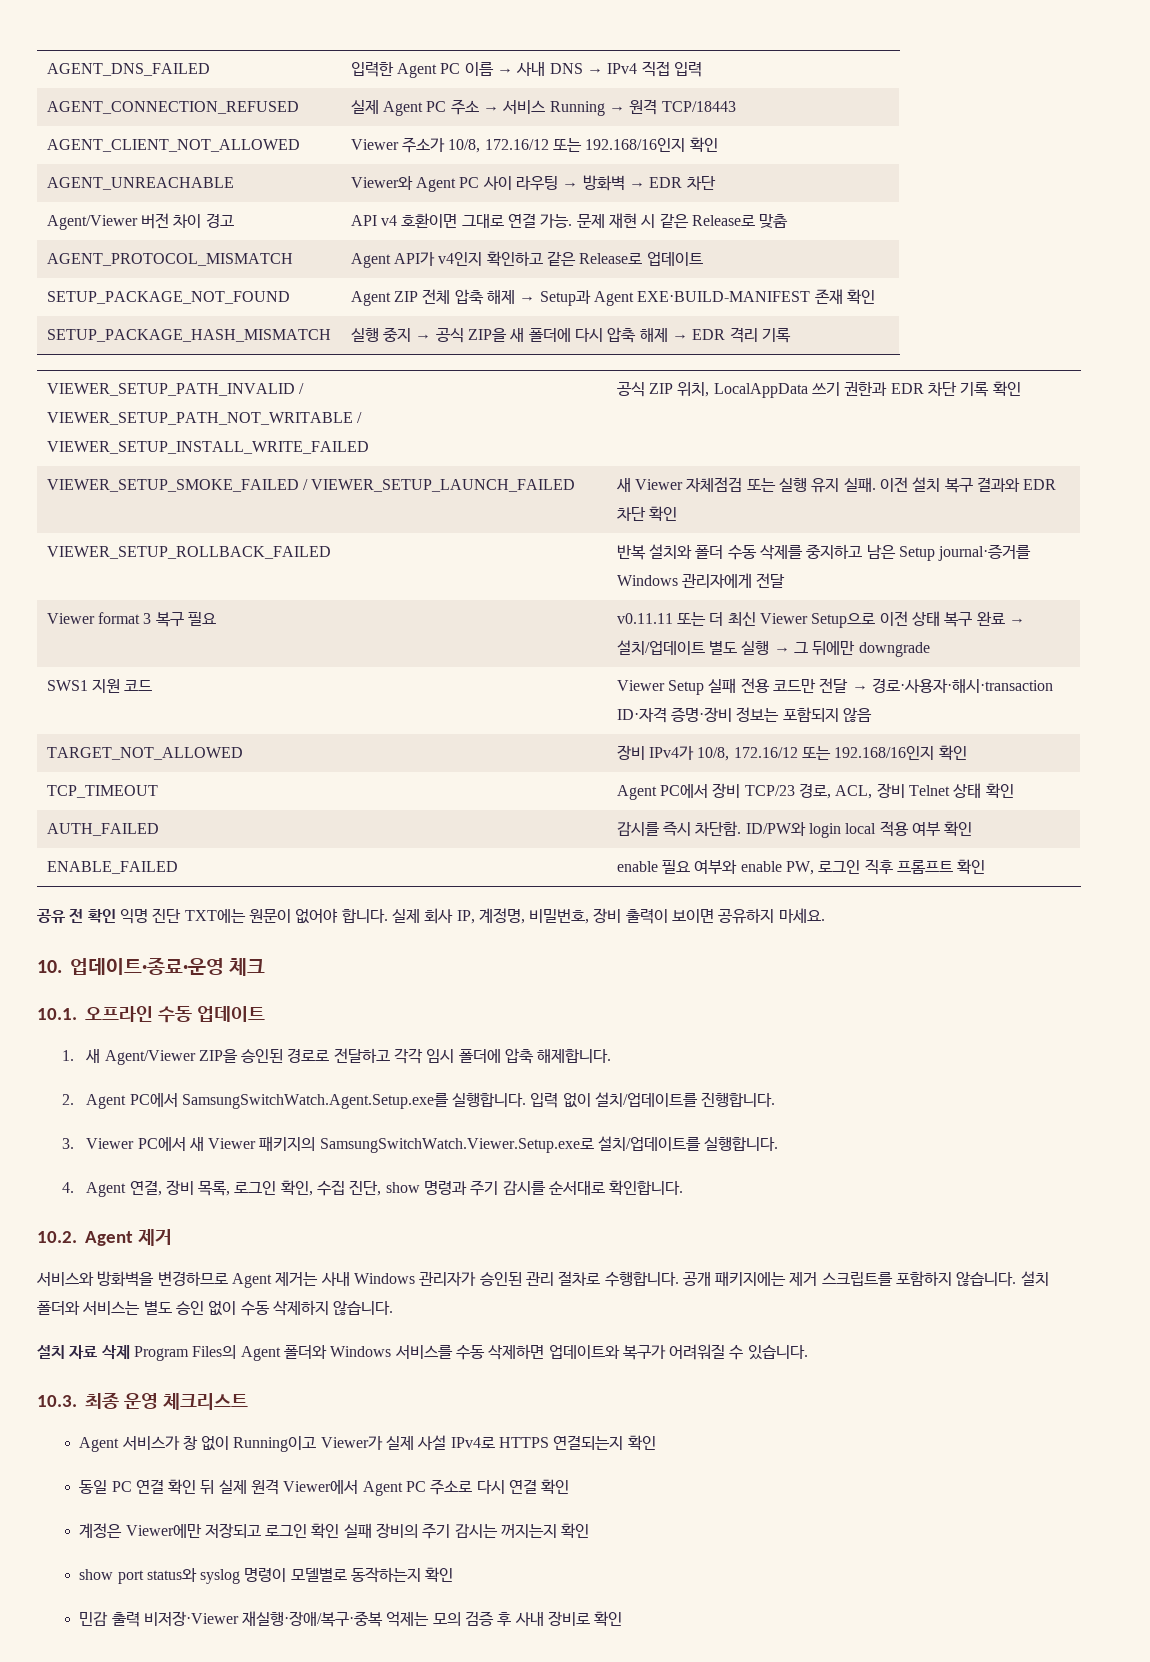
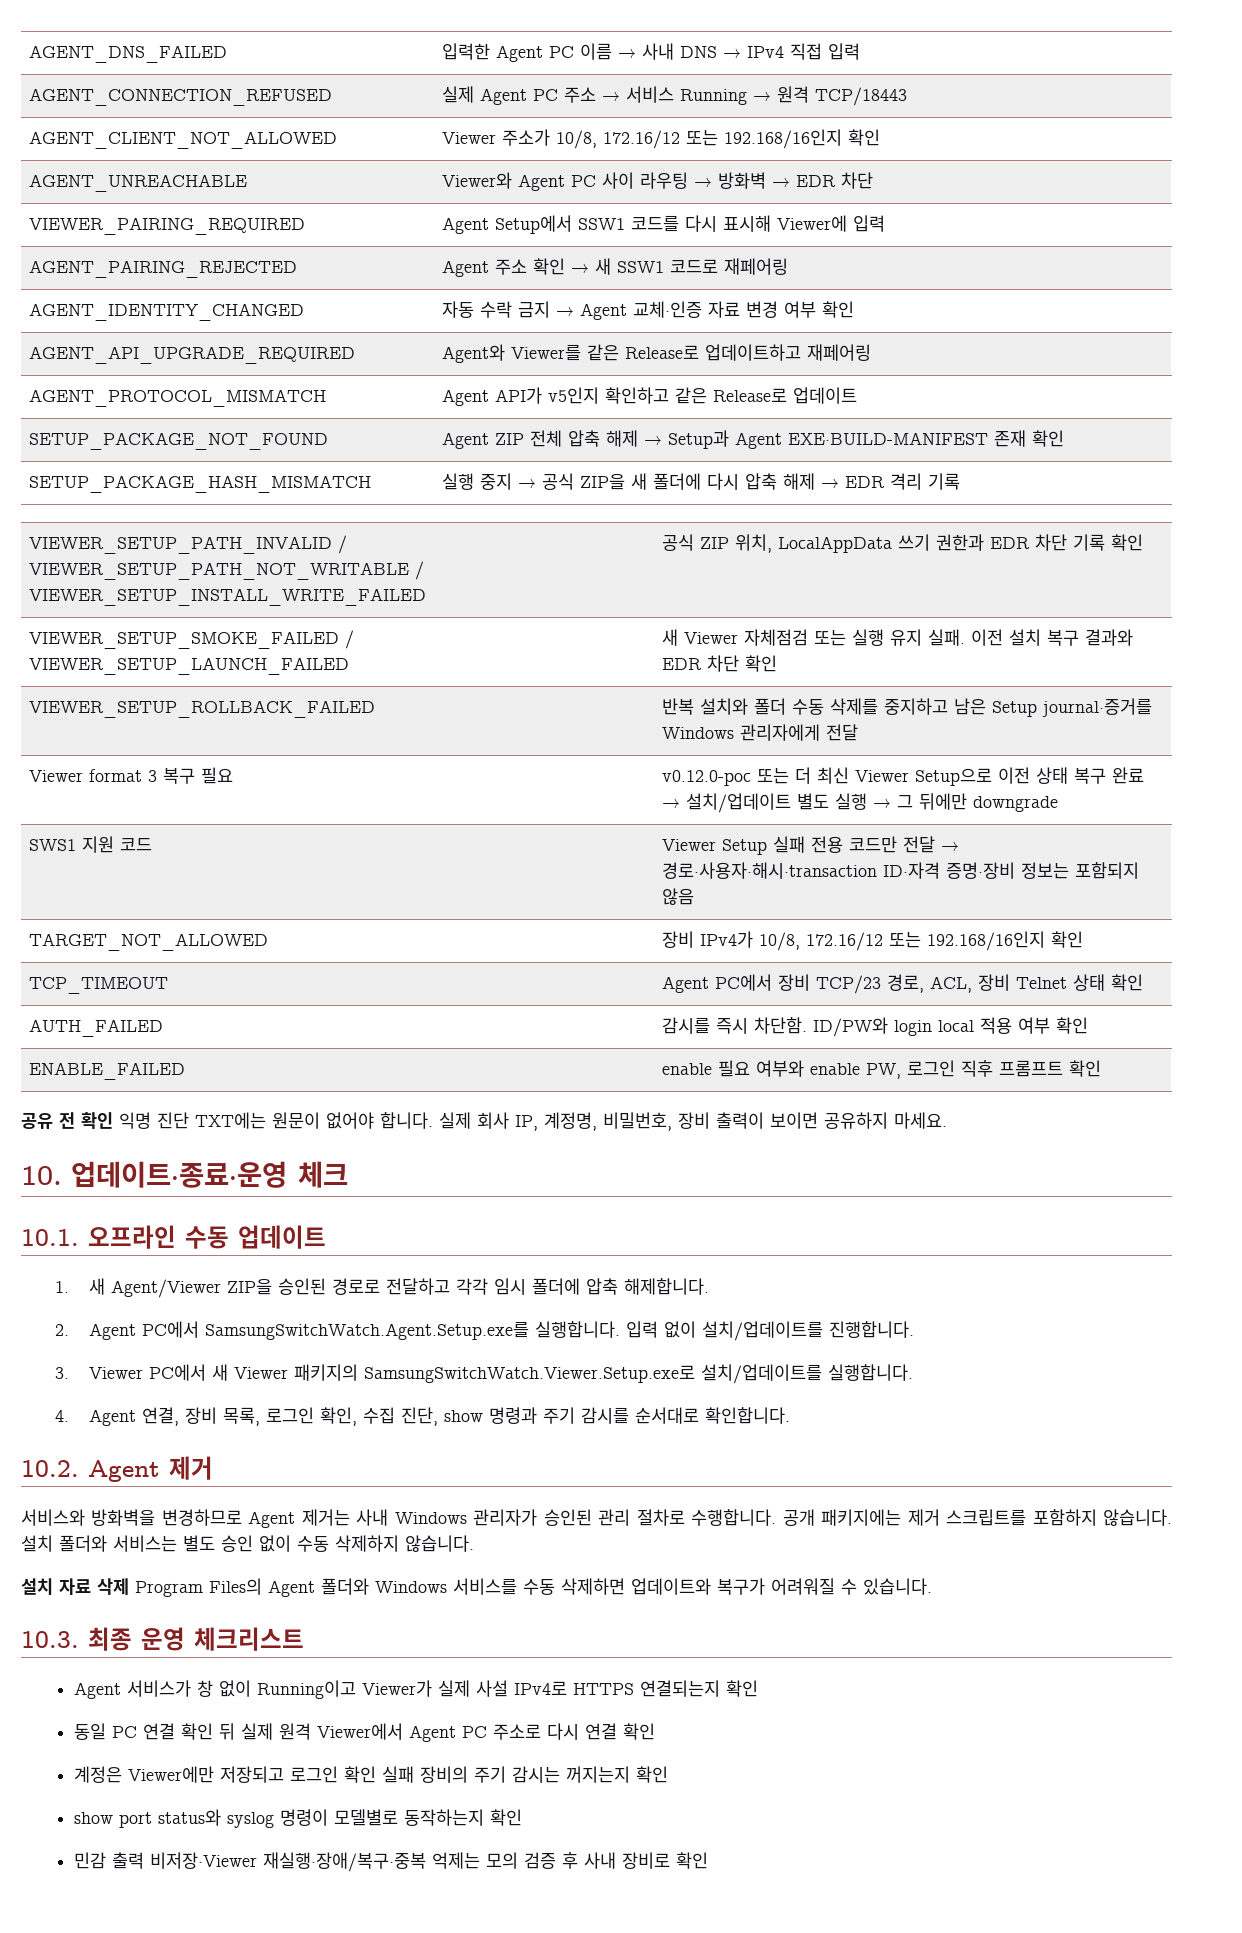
[46,213,234,230] [350,213,789,228] Agent/Viewer 버전 차이 경고 | API v4 호환이면 그대로 연결 가능. 문제 재현 시 같은 Release로 맞춤 -> [29,217,306,235] [442,215,886,234] [29,260,298,278] [442,258,789,277] [29,303,305,321] [442,301,855,320] [29,346,356,364] [442,344,872,363] VIEWER_PAIRING_REQUIRED | Agent Setup에서 SSW1 코드를 다시 표시해 Viewer에 입력 // AGENT_PAIRING_REJECTED | Agent 주소 확인 → 새 SSW1 코드로 재페어링 // AGENT_IDENTITY_CHANGED | 자동 수락 금지 → Agent 교체·인증 자료 변경 여부 확인 // AGENT_API_UPGRADE_REQUIRED | Agent와 Viewer를 같은 Release로 업데이트하고 재페어링
[438,252,483,266] v4인지 -> [548,387,600,404] v5인지
[616,613,673,624] v0.11.11 -> [662,770,752,786] v0.12.0-poc

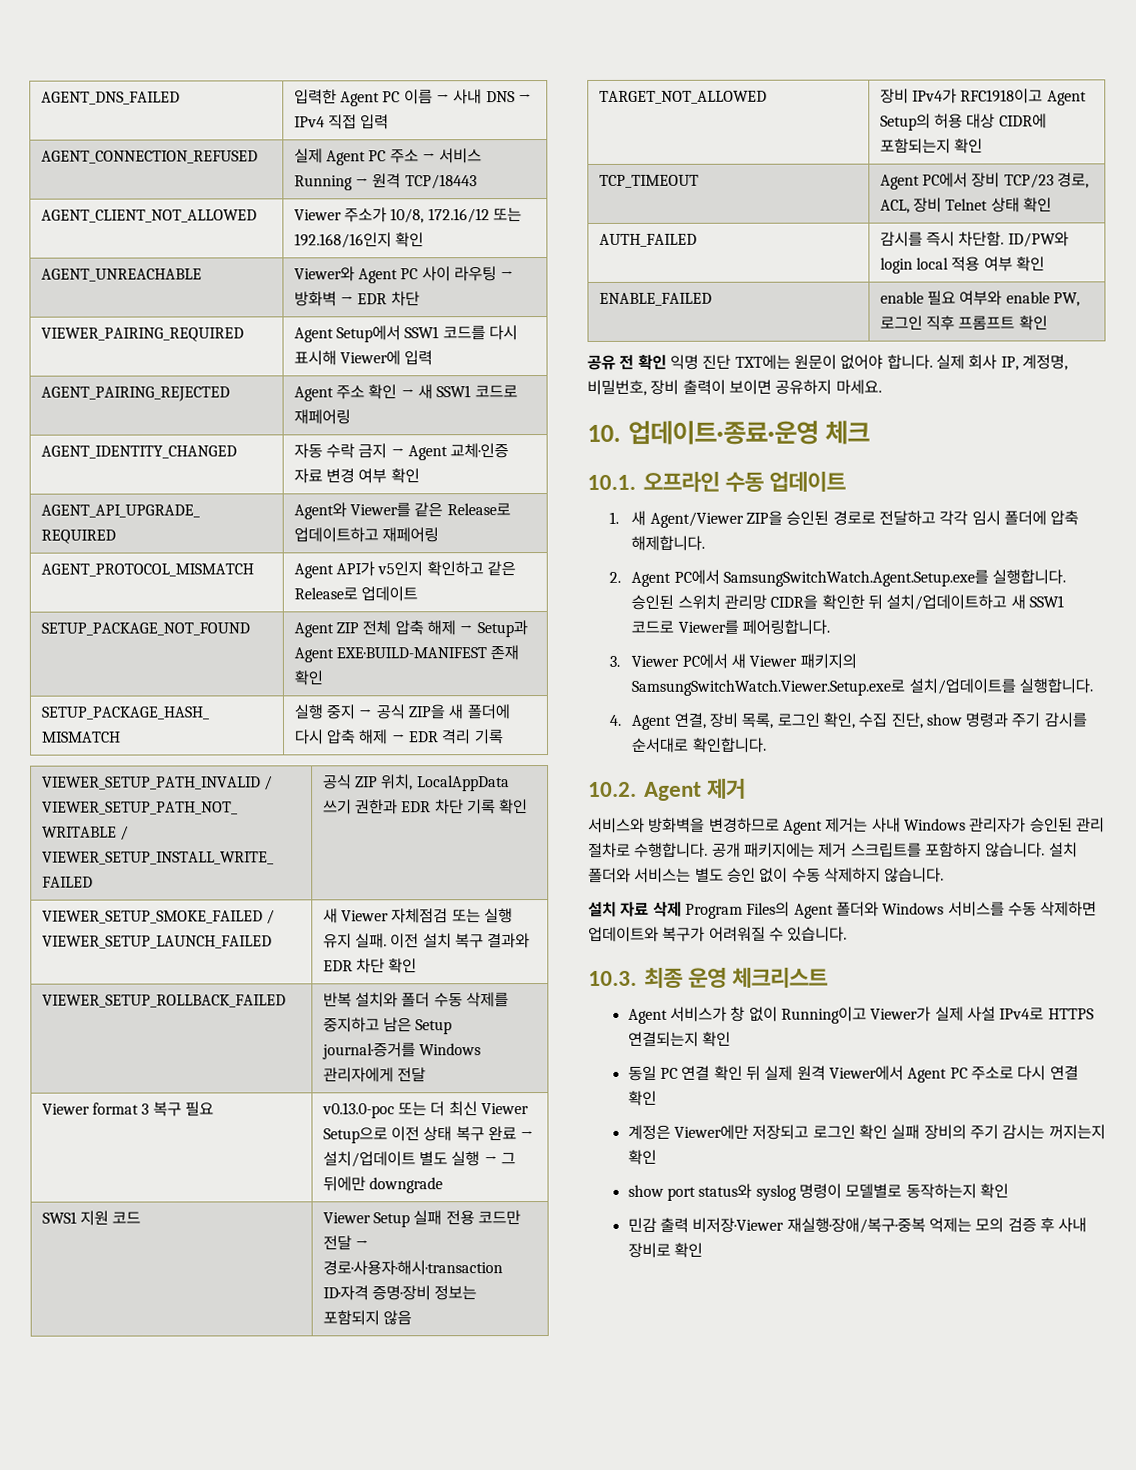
[662,770,752,786] v0.12.0-poc -> [321,1102,395,1119] v0.13.0-poc
[759,931,1046,951] 10/8, 172.16/12 또는 192.168/16인지 -> [960,88,1087,106] [879,113,1047,131] [879,138,951,154] RFC1918이고 Agent Setup의 허용 대상 CIDR에 포함되는지
[625,1321,914,1341] 입력 없이 설치/업데이트를 진행합니다. -> [631,594,1064,611] [631,619,830,635] 승인된 스위치 관리망 CIDR을 확인한 뒤 설치/업데이트하고 새 SSW1 코드로 Viewer를 페어링합니다.

